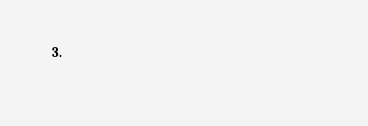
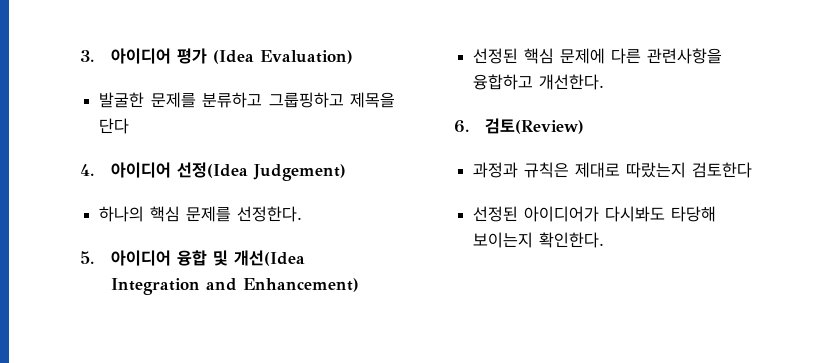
(63, 52) none -> [110,48,353,64] [99,92,396,108] [99,118,130,134] [80,162,346,181] [99,206,303,222] [80,250,305,266] [110,278,359,295] [473,48,723,64] [473,74,605,90] [454,118,584,134] [473,162,753,178] [473,206,717,222] [473,232,605,248] 아이디어 평가 (Idea Evaluation) // 발굴한 문제를 분류하고 그룹핑하고 제목을 단다 // 4. 아이디어 선정(Idea Judgement) // 하나의 핵심 문제를 선정한다. // 5. 아이디어 융합 및 개선(Idea Integration and Enhancement) // 선정된 핵심 문제에 다른 관련사항을 융합하고 개선한다. // 6. 검토(Review) // 과정과 규칙은 제대로 따랐는지 검토한다 // 선정된 아이디어가 다시봐도 타당해 보이는지 확인한다.

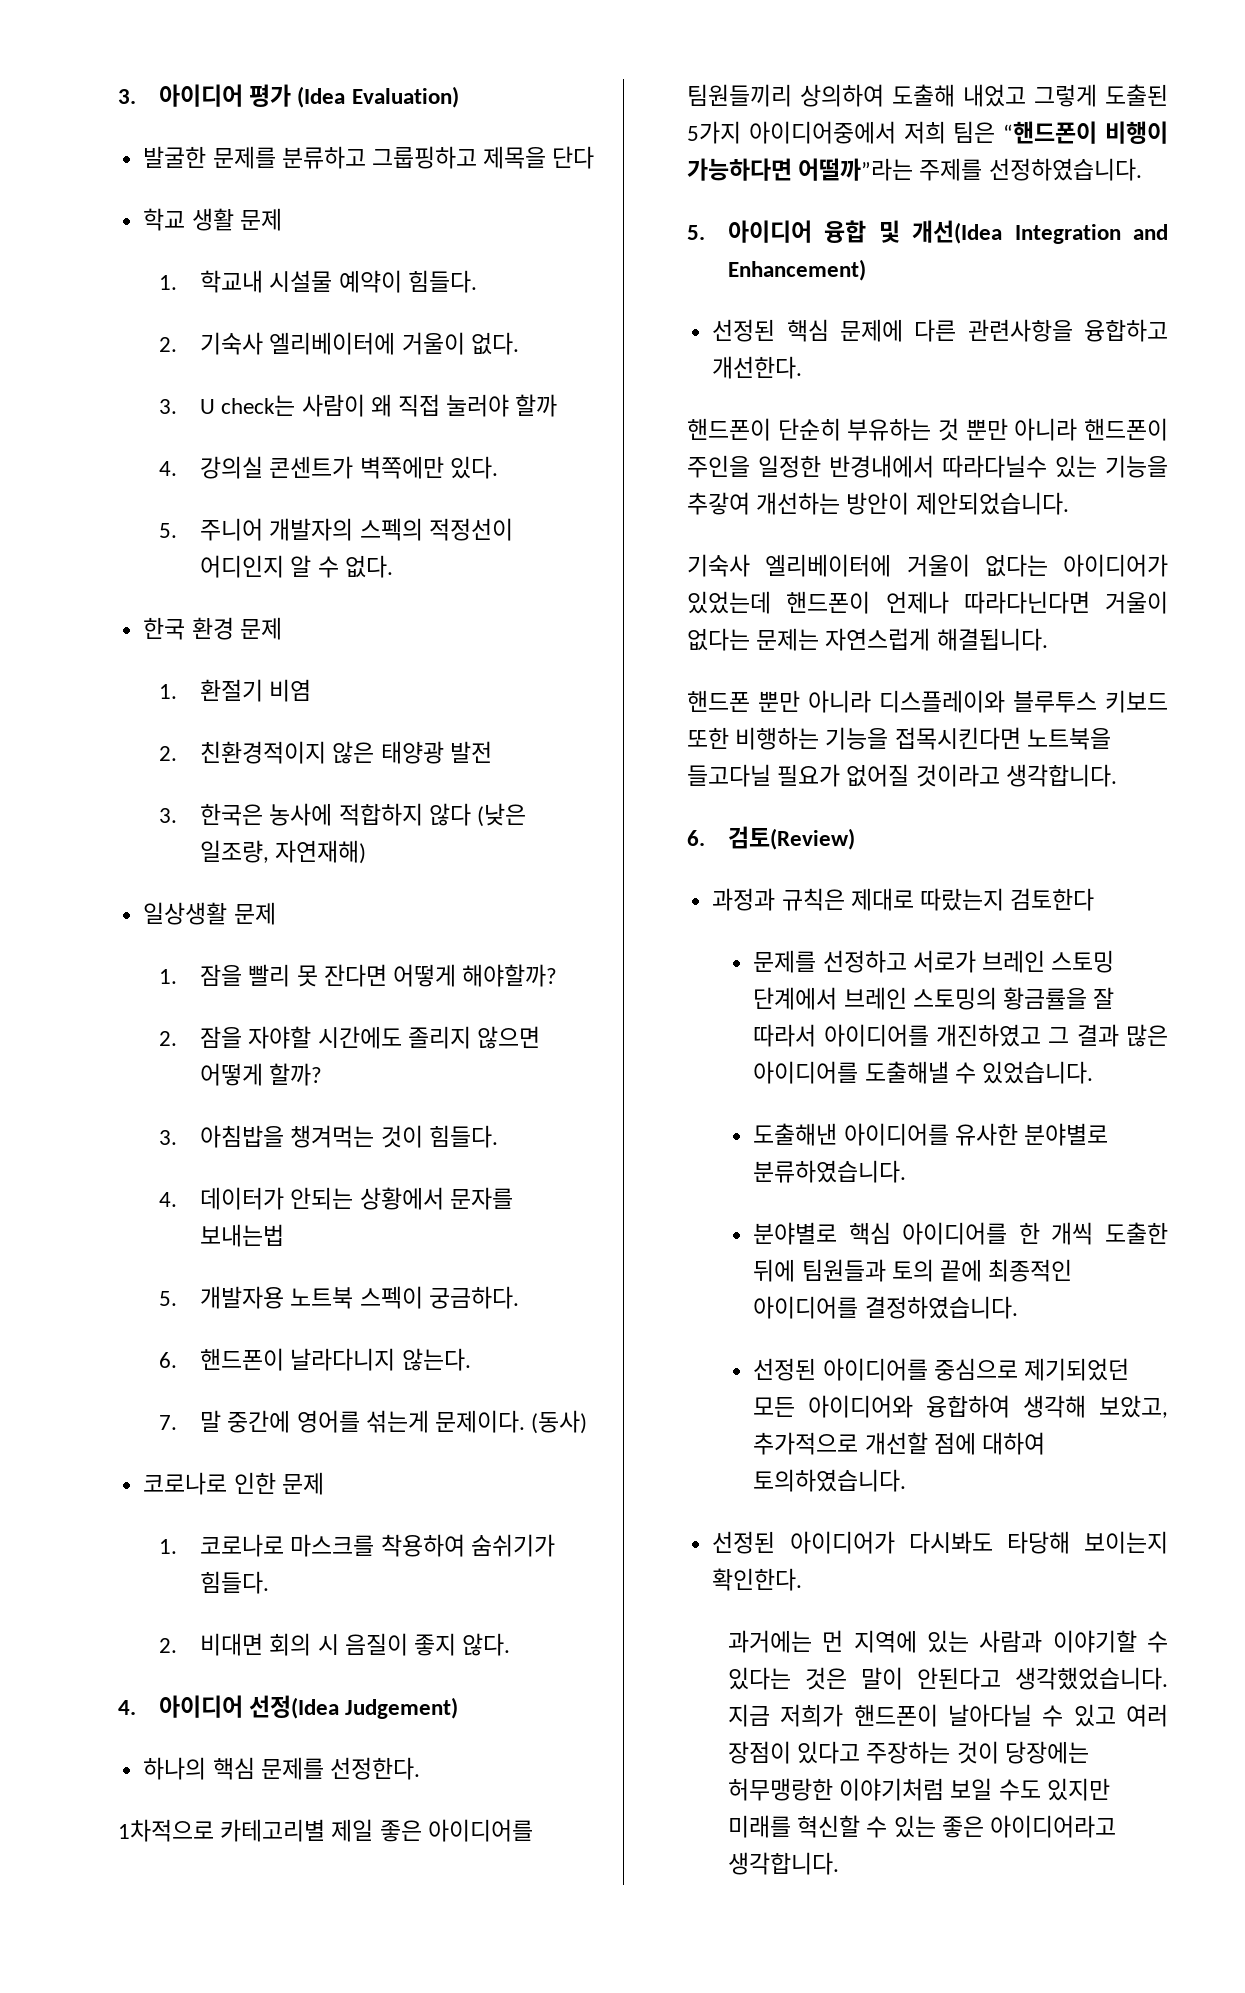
(130, 126) none -> [143,208,282,231] [159,270,477,293] [159,332,519,355] [159,394,558,417] [159,456,498,479] [159,518,513,541] [200,555,393,578] [143,617,282,640] [159,679,312,702] [159,741,492,764] [159,803,526,827] [200,840,367,864] [143,902,276,925] [159,964,558,987] [159,1026,540,1049] [200,1063,323,1086] [159,1125,498,1148] [159,1187,513,1210] [200,1224,285,1247] [159,1286,519,1309] [159,1348,471,1371] [159,1410,588,1434] [143,1472,324,1495] [159,1534,555,1557] [200,1571,270,1594] [159,1633,511,1656] // 학교 생활 문제 // 1. 학교내 시설물 예약이 힘들다. // 2. 기숙사 엘리베이터에 거울이 없다. // 3. U check는 사람이 왜 직접 눌러야 할까 // 4. 강의실 콘센트가 벽쪽에만 있다. // 5. 주니어 개발자의 스펙의 적정선이 어디인지 알 수 없다. // 한국 환경 문제 // 1. 환절기 비염 // 2. 친환경적이지 않은 태양광 발전 // 3. 한국은 농사에 적합하지 않다 (낮은 일조량, 자연재해) // 일상생활 문제 // 1. 잠을 빨리 못 잔다면 어떻게 해야할까? // 2. 잠을 자야할 시간에도 졸리지 않으면 어떻게 할까? // 3. 아침밥을 챙겨먹는 것이 힘들다. // 4. 데이터가 안되는 상황에서 문자를 보내는법 // 5. 개발자용 노트북 스펙이 궁금하다. // 6. 핸드폰이 날라다니지 않는다. // 7. 말 중간에 영어를 섞는게 문제이다. (동사) // 코로나로 인한 문제 // 1. 코로나로 마스크를 착용하여 숨쉬기가 힘들다. // 2. 비대면 회의 시 음질이 좋지 않다.
(303, 214) none -> [118,1819,533,1842] [687,84,1168,107] [687,121,1168,144] [687,158,1142,181] // 1차적으로 카테고리별 제일 좋은 아이디어를 팀원들끼리 상의하여 도출해 내었고 그렇게 도출된 5가지 아이디어중에서 저희 팀은 “핸드폰이 비행이 가능하다면 어떨까”라는 주제를 선정하였습니다.
(605, 82) none -> [687,418,1168,441] [687,455,1168,478] [687,492,1069,515] [687,554,1168,577] [687,591,1168,614] [687,628,1048,651] [687,690,1168,713] [687,727,1111,750] [687,764,1117,787] // 핸드폰이 단순히 부유하는 것 뿐만 아니라 핸드폰이 주인을 일정한 반경내에서 따라다닐수 있는 기능을 추갛여 개선하는 방안이 제안되었습니다. // 기숙사 엘리베이터에 거울이 없다는 아이디어가 있었는데 핸드폰이 언제나 따라다닌다면 거울이 없다는 문제는 자연스럽게 해결됩니다. // 핸드폰 뿐만 아니라 디스플레이와 블루투스 키보드 또한 비행하는 기능을 접목시킨다면 노트북을 들고다닐 필요가 없어질 것이라고 생각합니다.
(753, 170) none -> [753,950,1115,973] [753,987,1115,1010] [753,1024,1168,1047] [753,1061,1093,1084] [753,1123,1108,1146] [753,1160,907,1183] [753,1222,1168,1245] [753,1259,1073,1282] [753,1296,1018,1319] [753,1358,1129,1381] [753,1395,1168,1418] [753,1432,1045,1455] [753,1469,907,1492] // 문제를 선정하고 서로가 브레인 스토밍 단계에서 브레인 스토밍의 황금률을 잘 따라서 아이디어를 개진하였고 그 결과 많은 아이디어를 도출해낼 수 있었습니다. // 도출해낸 아이디어를 유사한 분야별로 분류하였습니다. // 분야별로 핵심 아이디어를 한 개씩 도출한 뒤에 팀원들과 토의 끝에 최종적인 아이디어를 결정하였습니다. // 선정된 아이디어를 중심으로 제기되었던 모든 아이디어와 융합하여 생각해 보았고, 추가적으로 개선할 점에 대하여 토의하였습니다.
(605, 240) none -> [728,1630,1168,1653] [728,1667,1168,1690] [728,1704,1168,1727] [728,1741,1089,1764] [728,1778,1110,1801] [728,1815,1117,1838] [728,1852,840,1875] // 과거에는 먼 지역에 있는 사람과 이야기할 수 있다는 것은 말이 안된다고 생각했었습니다. 지금 저희가 핸드폰이 날아다닐 수 있고 여러 장점이 있다고 주장하는 것이 당장에는 허무맹랑한 이야기처럼 보일 수도 있지만 미래를 혁신할 수 있는 좋은 아이디어라고 생각합니다.

